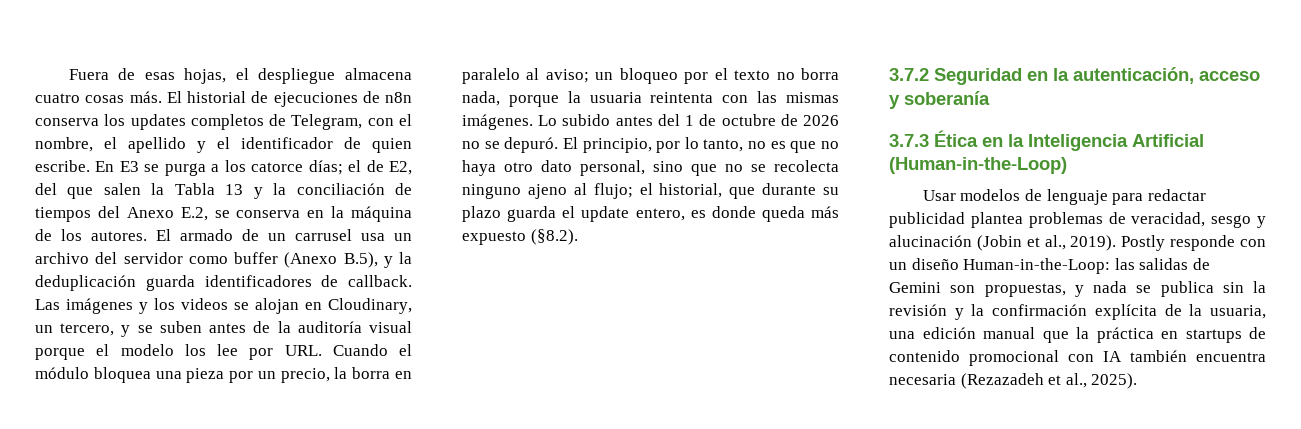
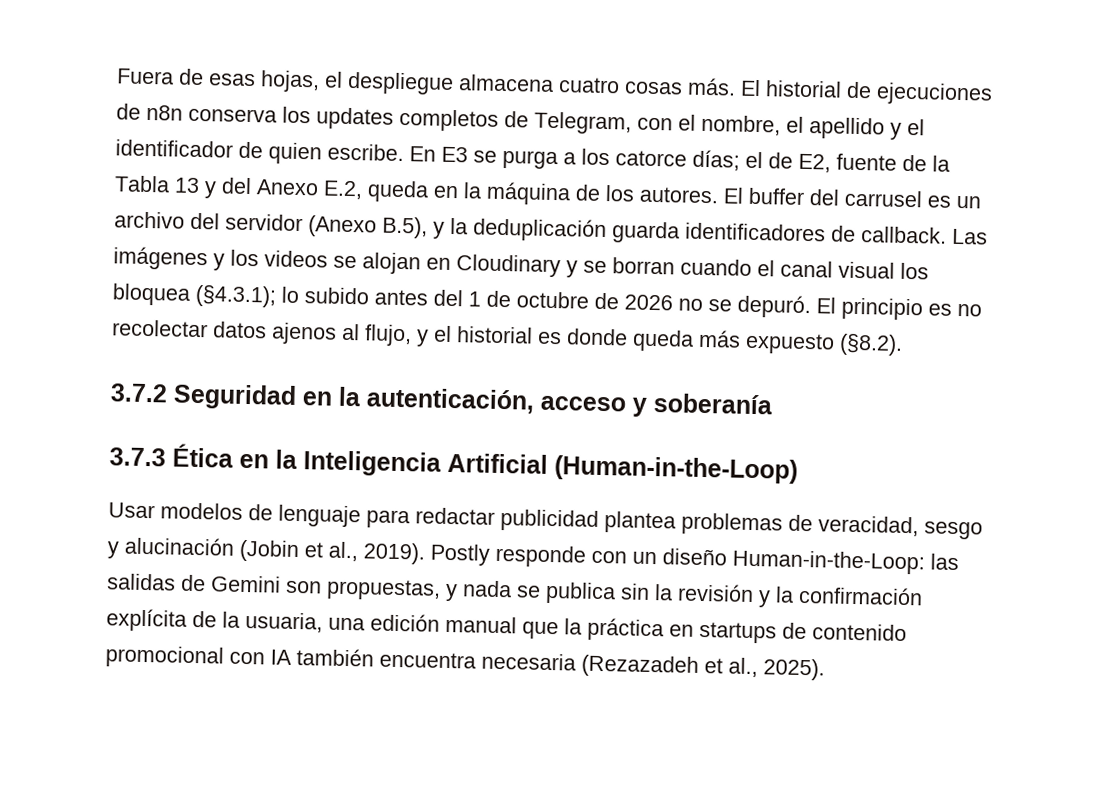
[35,183,141,199] del que salen -> [836,153,927,172] fuente de
[273,183,413,195] [35,207,91,222] la conciliación de tiempos -> (217, 190) none
[214,210,301,218] se conserva -> [367,180,429,203] queda
[180,229,385,241] armado de un carrusel usa -> [748,187,951,208] buffer del carrusel es
[188,252,278,264] como buffer -> (303, 222) none
[328,298,412,314] [35,321,413,337] [35,344,412,360] [35,367,412,383] [462,68,840,84] [462,91,839,107] [462,114,558,130] Cloudinary, un tercero, y se suben antes de la auditoría visual porque el modelo los lee por URL. Cuando el módulo bloquea una pieza por un precio, la borra en paralelo al aviso; un bloqueo por el texto no borra nada, porque la usuaria reintenta con las mismas imágenes. Lo -> [456,254,929,280] [112,283,300,308] Cloudinary y se borran cuando el canal visual los bloquea (§4.3.1); lo
[582,137,839,153] [462,160,839,176] [462,183,839,199] [462,206,685,222] principio, por lo tanto, no es que no haya otro dato personal, sino que no se recolecta ninguno ajeno al flujo; el historial, que durante su plazo guarda el update entero, -> [841,297,982,321] [112,319,533,347] principio es no recolectar datos ajenos al flujo, y el historial

